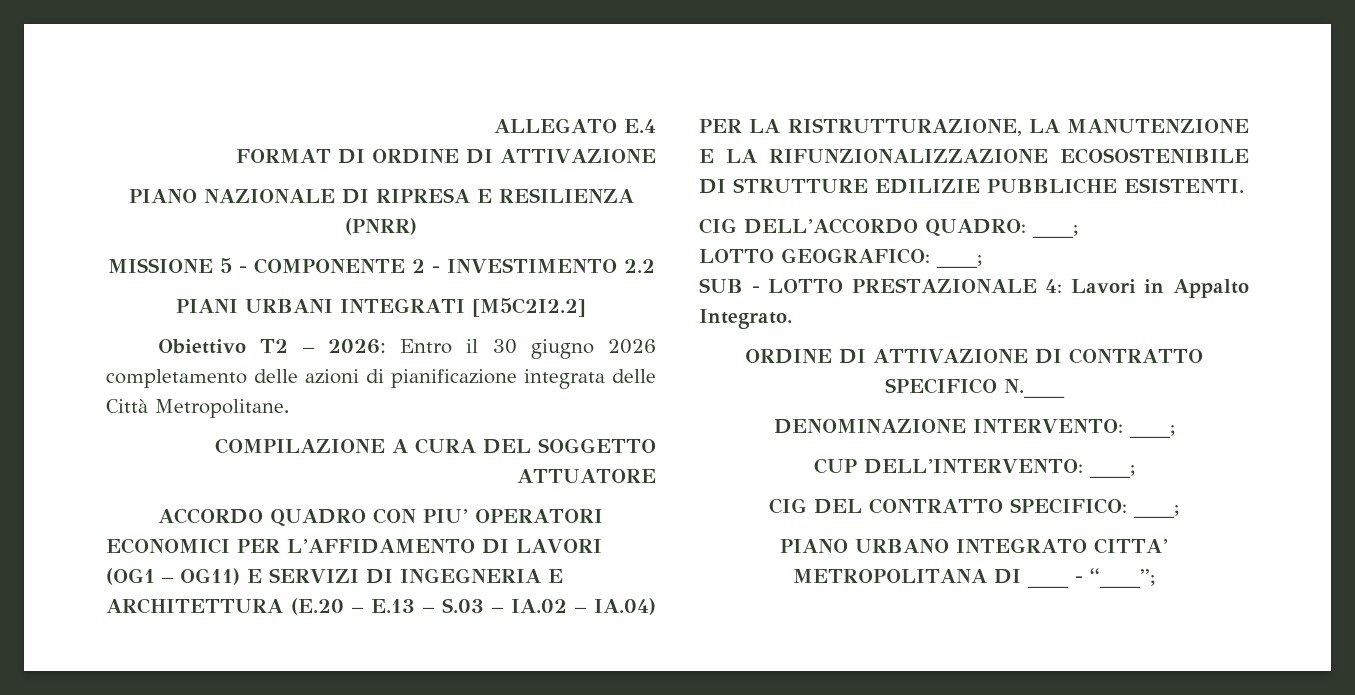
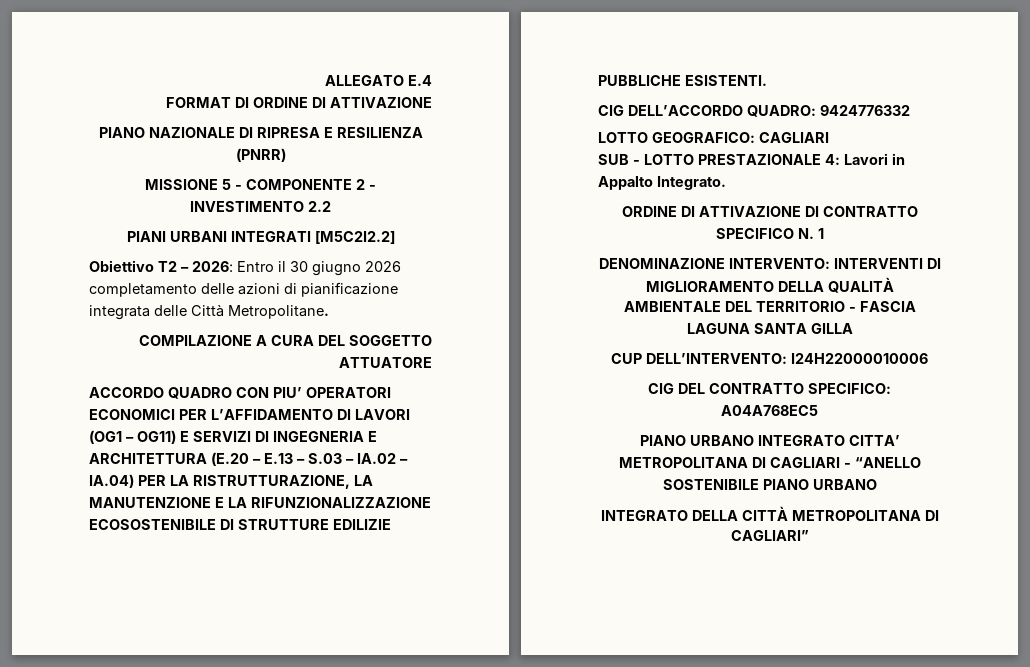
[1033,225,1078,238] ____; -> [820,105,910,116] 9424776332
[937,255,982,268] ____; -> [759,132,829,143] CAGLIARI
[1003,379,1065,398] N.____ -> [797,228,824,239] N. 1
[1129,425,1175,438] ____; -> [833,258,941,269] [645,277,894,293] [623,301,916,312] [686,323,853,334] INTERVENTI DI MIGLIORAMENTO DELLA QUALITÀ AMBIENTALE DEL TERRITORIO - FASCIA LAGUNA SANTA GILLA
[1089,465,1135,478] ____; -> [791,353,928,364] I24H22000010006
[1133,505,1179,518] ____; -> [721,405,818,416] A04A768EC5
[1027,583,1069,588] [1074,568,1155,588] ____ - “____”; -> [769,457,921,468] [662,479,877,490] [600,506,939,521] [730,530,809,541] CAGLIARI - “ANELLO SOSTENIBILE PIANO URBANO // INTEGRATO DELLA CITTÀ METROPOLITANA DI CAGLIARI”

